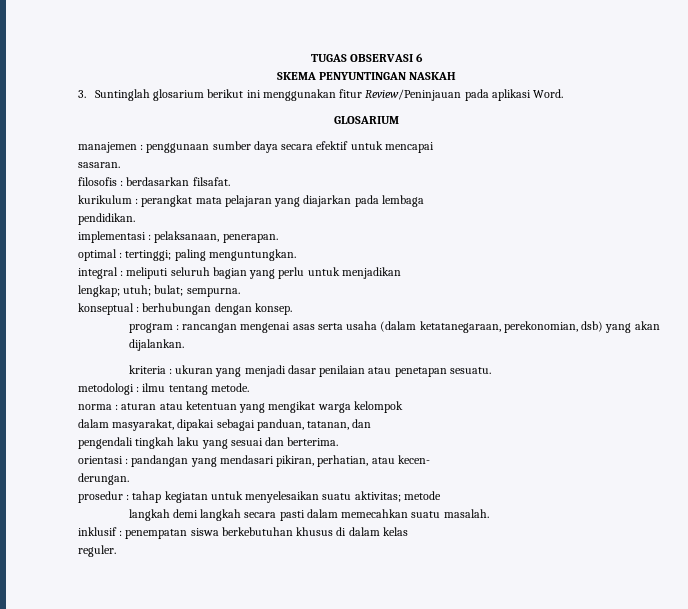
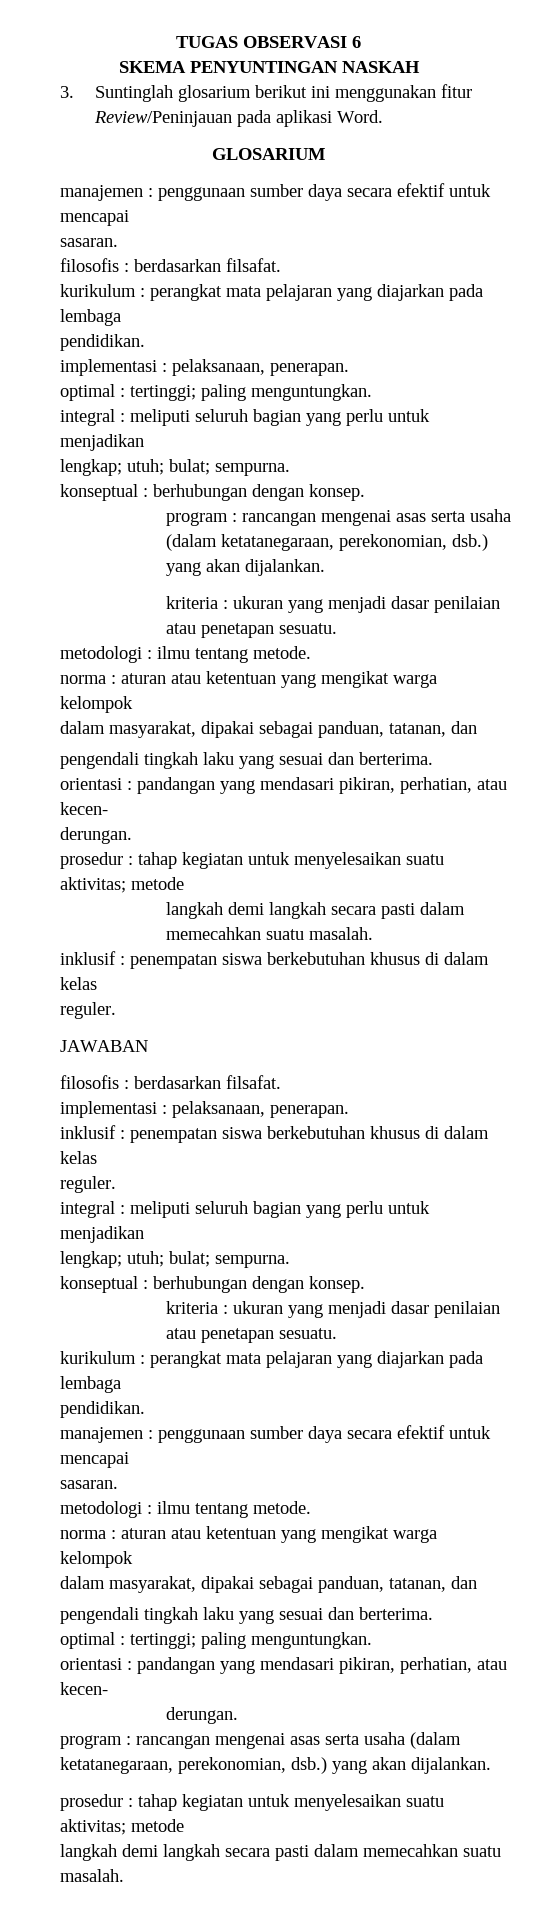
[581,321,604,332] dsb) -> [451,534,488,551] dsb.)
(116, 551) none -> [60,1040,149,1052] [60,1075,282,1089] [60,1101,350,1118] [60,1125,490,1143] [60,1151,98,1164] [60,1176,117,1193] [60,1201,431,1218] [60,1226,145,1243] [60,1251,291,1268] [60,1276,366,1293] [165,1301,500,1318] [165,1328,337,1343] [60,1351,484,1368] [60,1376,122,1393] [60,1401,146,1418] [60,1425,492,1443] [60,1452,130,1468] [60,1480,119,1489] [60,1501,312,1518] [60,1526,438,1543] [60,1551,134,1568] [60,1576,478,1593] [60,1607,434,1624] [60,1632,373,1649] [60,1657,508,1674] [60,1682,109,1695] [165,1707,238,1724] [60,1732,462,1749] [60,1757,492,1774] [60,1794,445,1811] [60,1819,185,1835] [60,1844,502,1861] [60,1869,125,1882] // JAWABAN // filosofis : berdasarkan filsafat. // implementasi : pelaksanaan, penerapan. // inklusif : penempatan siswa berkebutuhan khusus di dalam kelas // reguler. // integral : meliputi seluruh bagian yang perlu untuk menjadikan // lengkap; utuh; bulat; sempurna. // konseptual : berhubungan dengan konsep. // kriteria : ukuran yang menjadi dasar penilaian atau penetapan sesuatu. // kurikulum : perangkat mata pelajaran yang diajarkan pada lembaga // pendidikan. // manajemen : penggunaan sumber daya secara efektif untuk mencapai // sasaran. // metodologi : ilmu tentang metode. // norma : aturan atau ketentuan yang mengikat warga kelompok // dalam masyarakat, dipakai sebagai panduan, tatanan, dan // pengendali tingkah laku yang sesuai dan berterima. // optimal : tertinggi; paling menguntungkan. // orientasi : pandangan yang mendasari pikiran, perhatian, atau kecen- // derungan. // program : rancangan mengenai asas serta usaha (dalam ketatanegaraan, perekonomian, dsb.) yang akan dijalankan. // prosedur : tahap kegiatan untuk menyelesaikan suatu aktivitas; metode // langkah demi langkah secara pasti dalam memecahkan suatu masalah.

